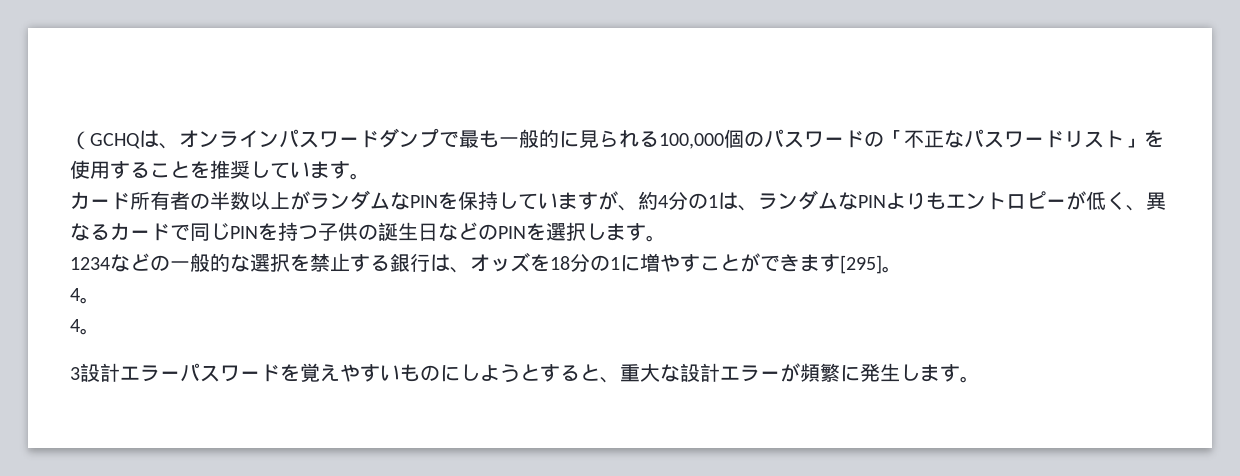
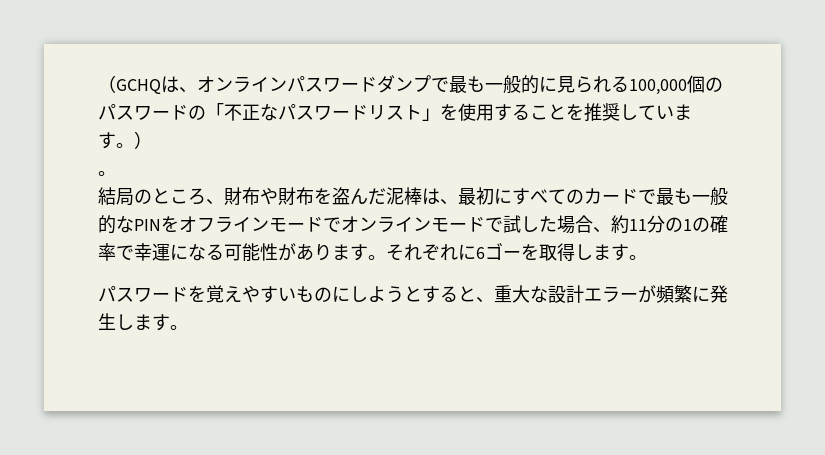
[70,190,1166,211] [70,222,666,242] [70,252,902,274] [70,288,100,304] [70,319,100,335] [70,363,180,382] // カード所有者の半数以上がランダムなPINを保持していますが、約4分の1は、ランダムなPINよりもエントロピーが低く、異なるカードで同じPINを持つ子供の誕生日などのPINを選択します。 // 1234などの一般的な選択を禁止する銀行は、オッズを18分の1に増やすことができます[295]。 // 4。 // 4。 // 3設計エラー -> [134,131,152,149] [98,171,116,176] [98,187,728,206] [98,215,728,234] [98,243,647,262] ） // 。 // 結局のところ、財布や財布を盗んだ泥棒は、最初にすべてのカードで最も一般的なPINをオフラインモードでオンラインモードで試した場合、約11分の1の確率で幸運になる可能性があります。それぞれに6ゴーを取得します。 //

